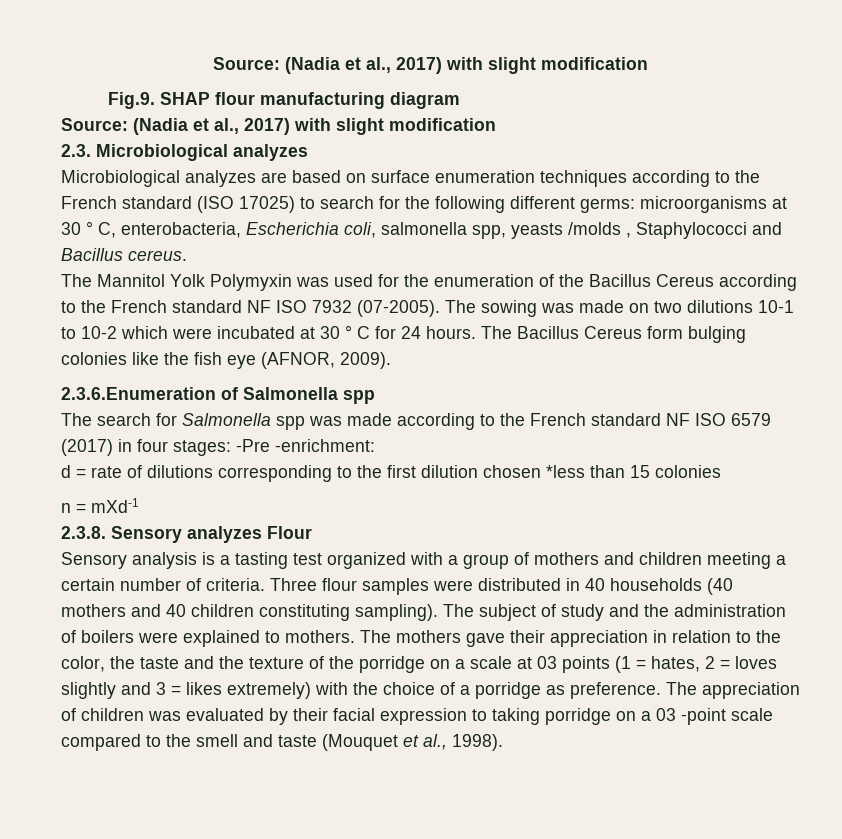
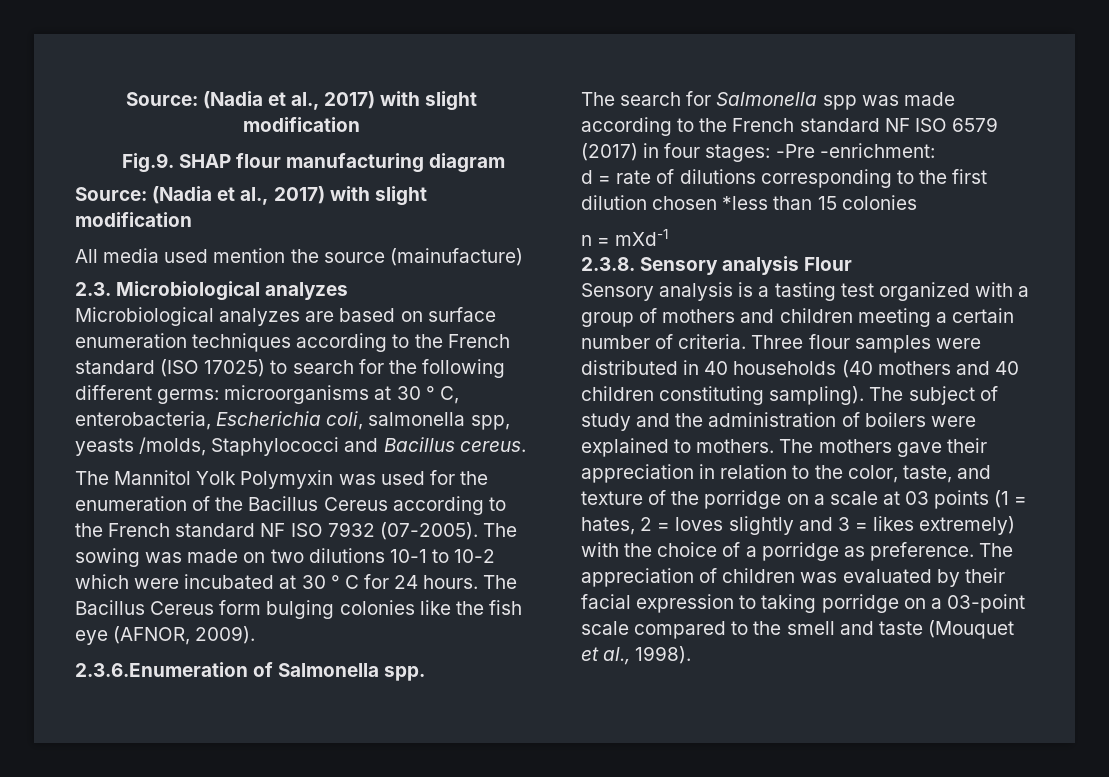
(496, 124) none -> [75,248,523,266] // All media used mention the source (mainufacture)
[568,222,631,238] /molds , -> [139,437,207,456] /molds,
[343,390,375,404] spp -> [384,666,426,681] spp.
[187,526,262,543] analyzes -> [722,256,800,275] analysis
[110,656,244,669] the taste and the -> [902,465,991,483] taste, and
[656,708,726,725] 03 -point -> [946,594,1025,613] 03-point

